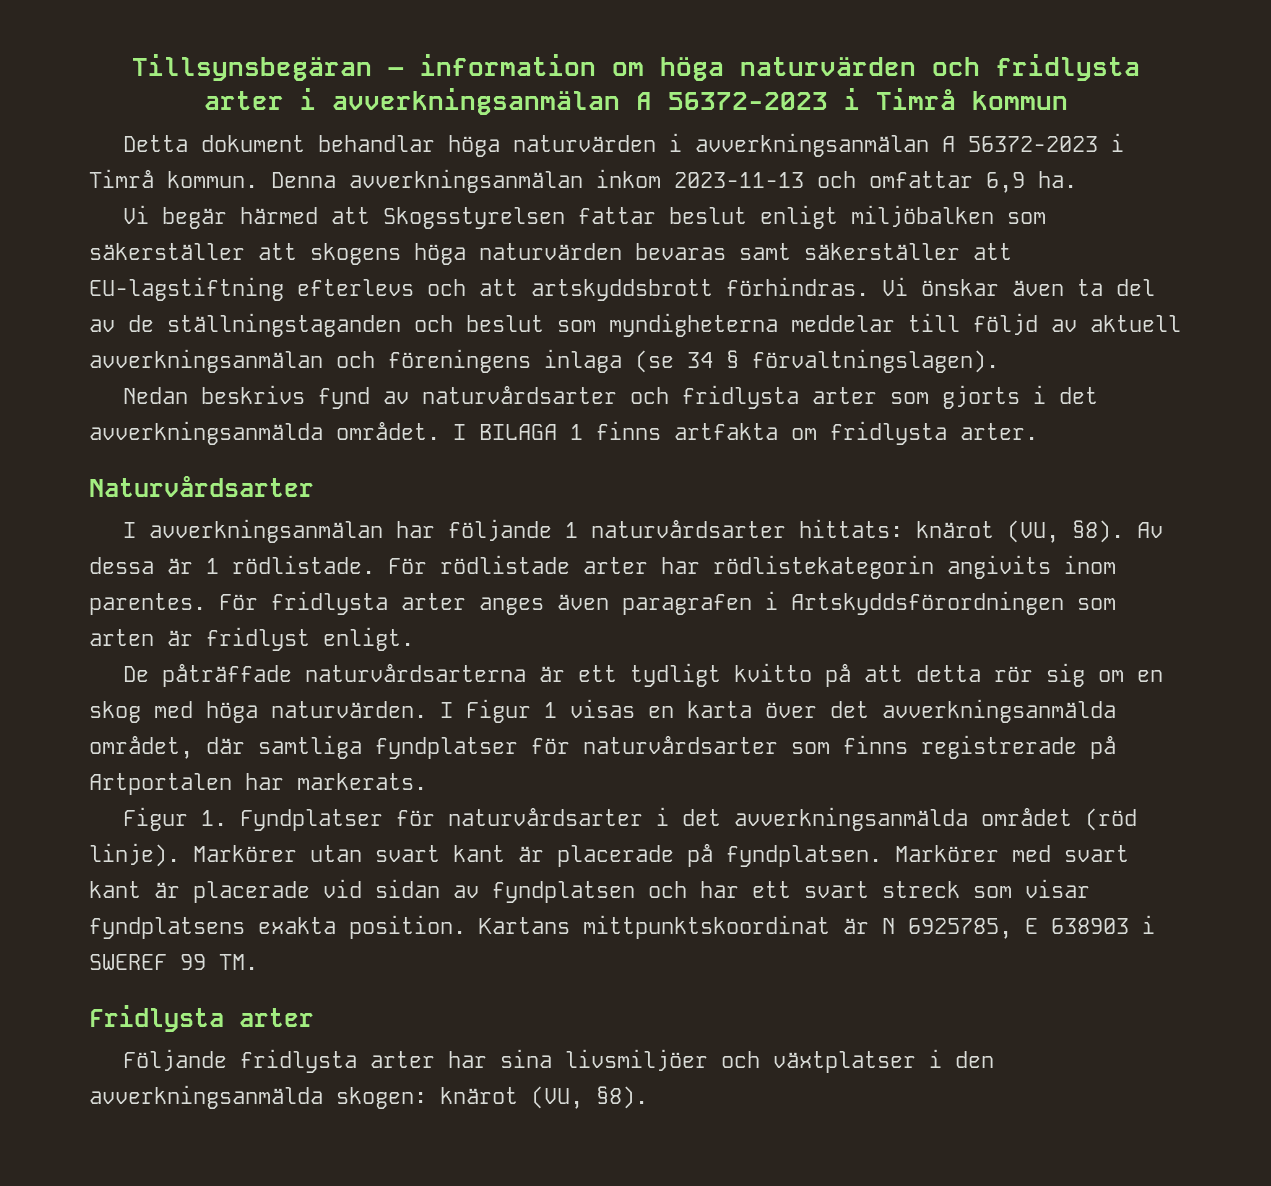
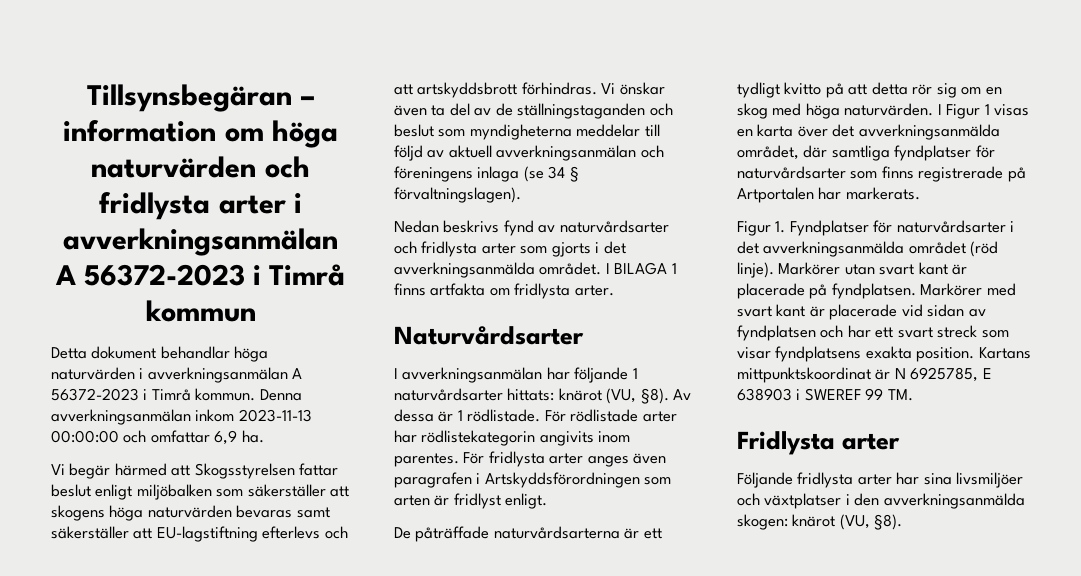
(804, 180) none -> [51,430,119,443] 00:00:00

